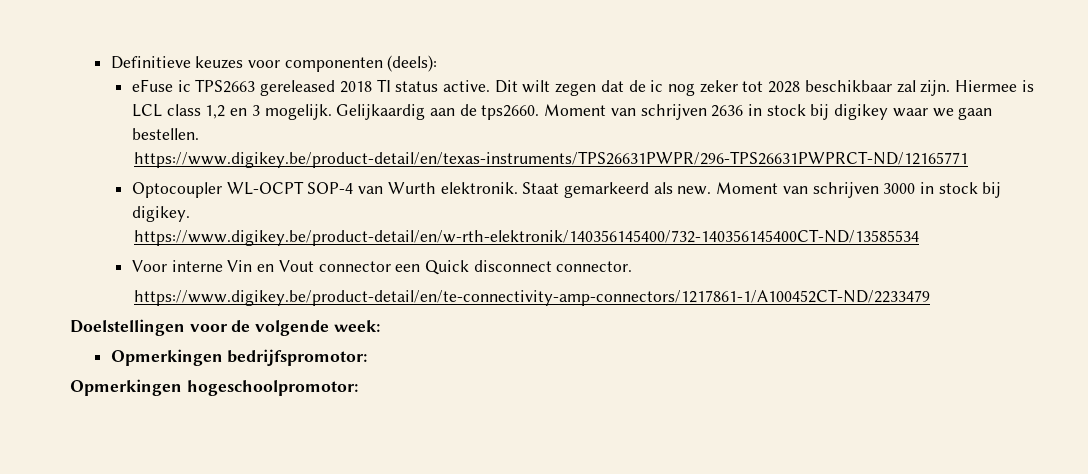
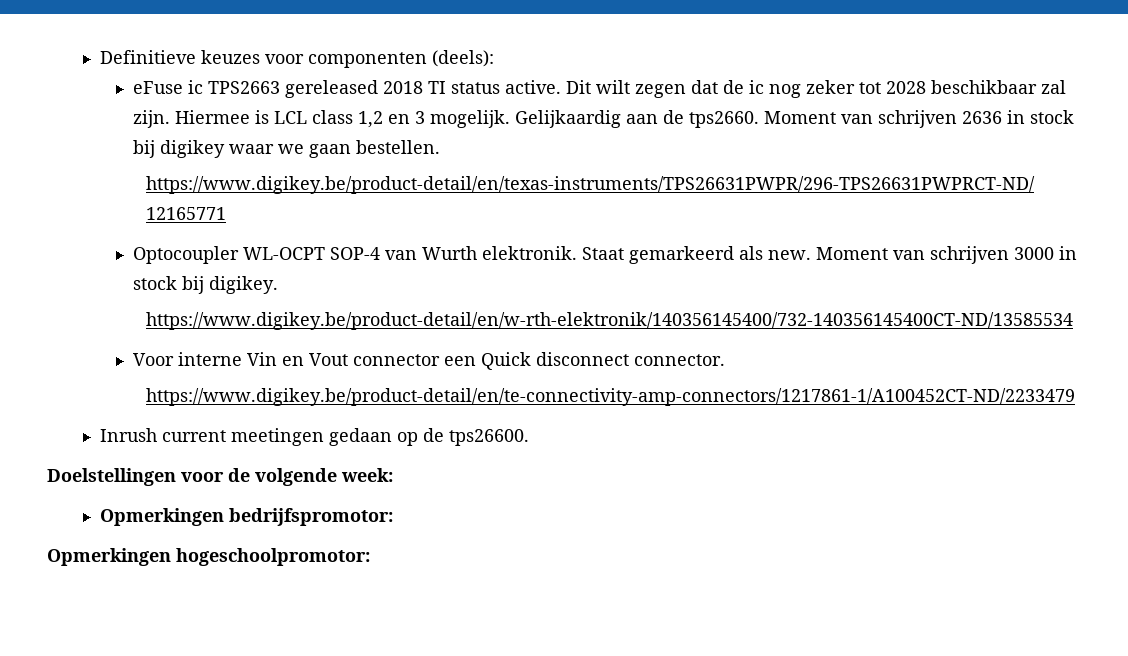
(930, 297) none -> [99,428,529,446] // Inrush current meetingen gedaan op de tps26600.

